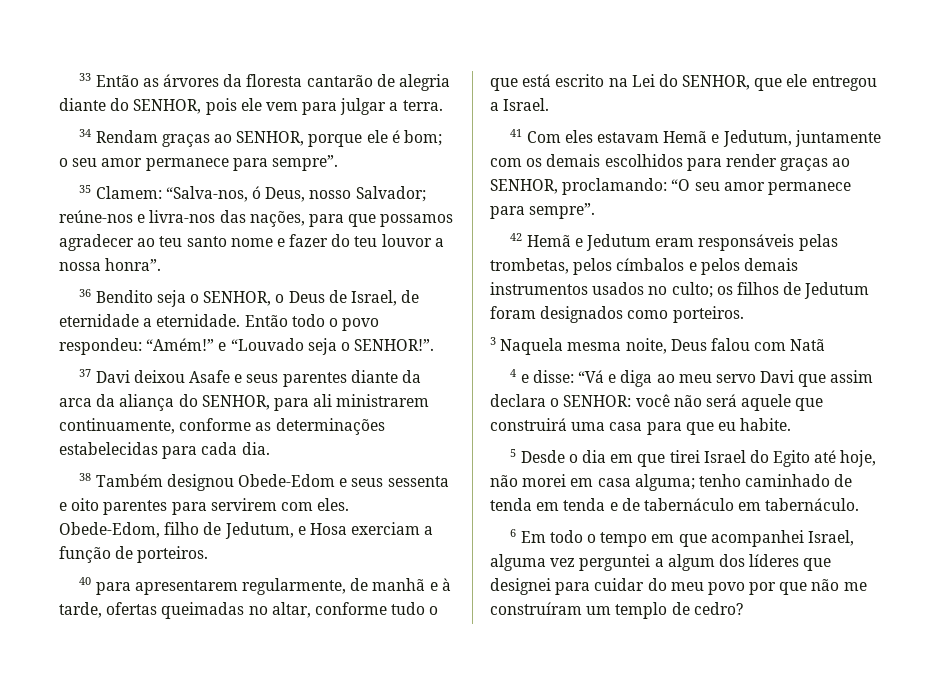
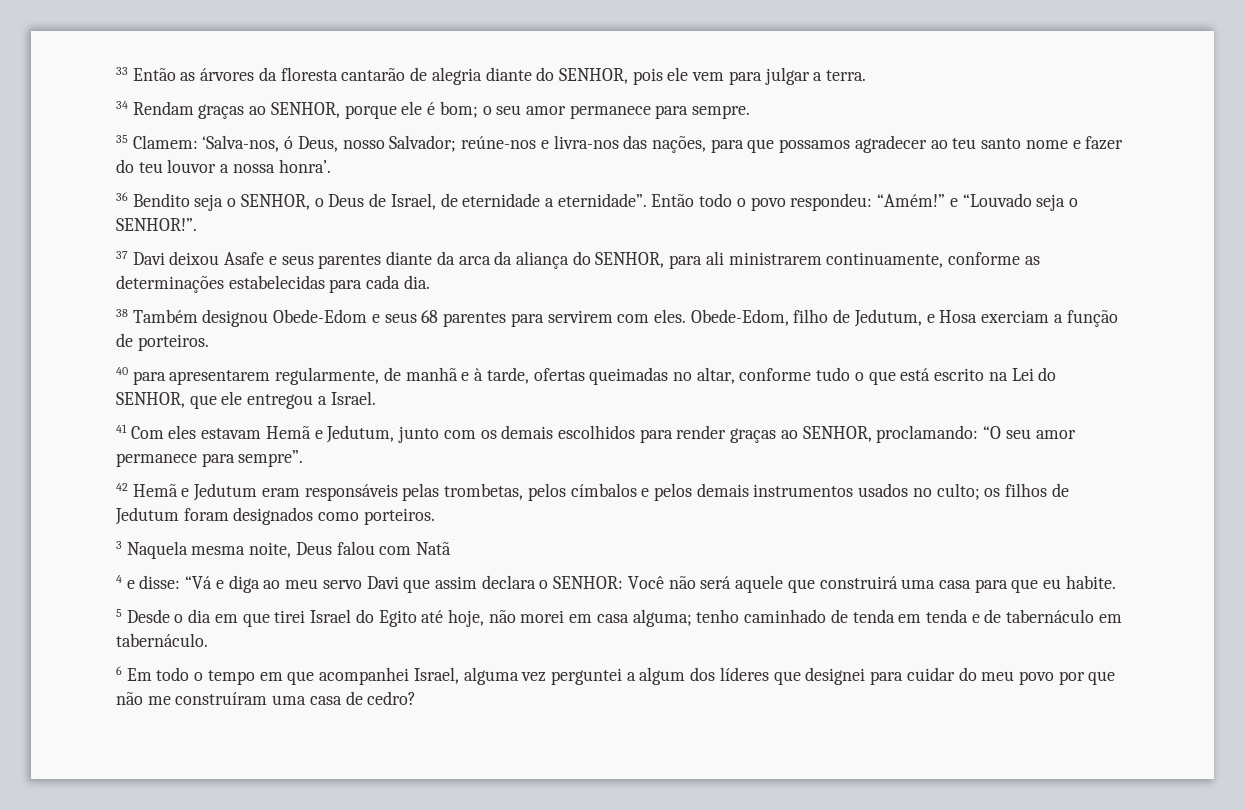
[271,155,338,171] sempre”. -> [692,105,751,119] sempre.
[165,186,248,202] “Salva-nos, -> [202,135,280,152] ‘Salva-nos,
[105,258,162,271] honra”. -> [278,159,331,173] honra’.
[156,314,241,327] eternidade. -> [557,193,647,207] eternidade”.
[387,476,449,487] [59,498,100,511] sessenta e oito -> [421,310,439,323] 68
[794,130,881,147] juntamente -> [398,426,440,443] junto
[635,394,670,407] você -> [627,576,664,589] Você
[586,602,668,619] um templo -> [272,695,342,705] uma casa

